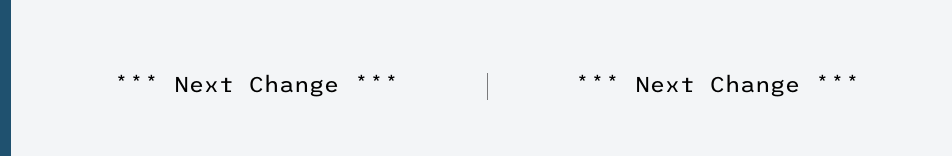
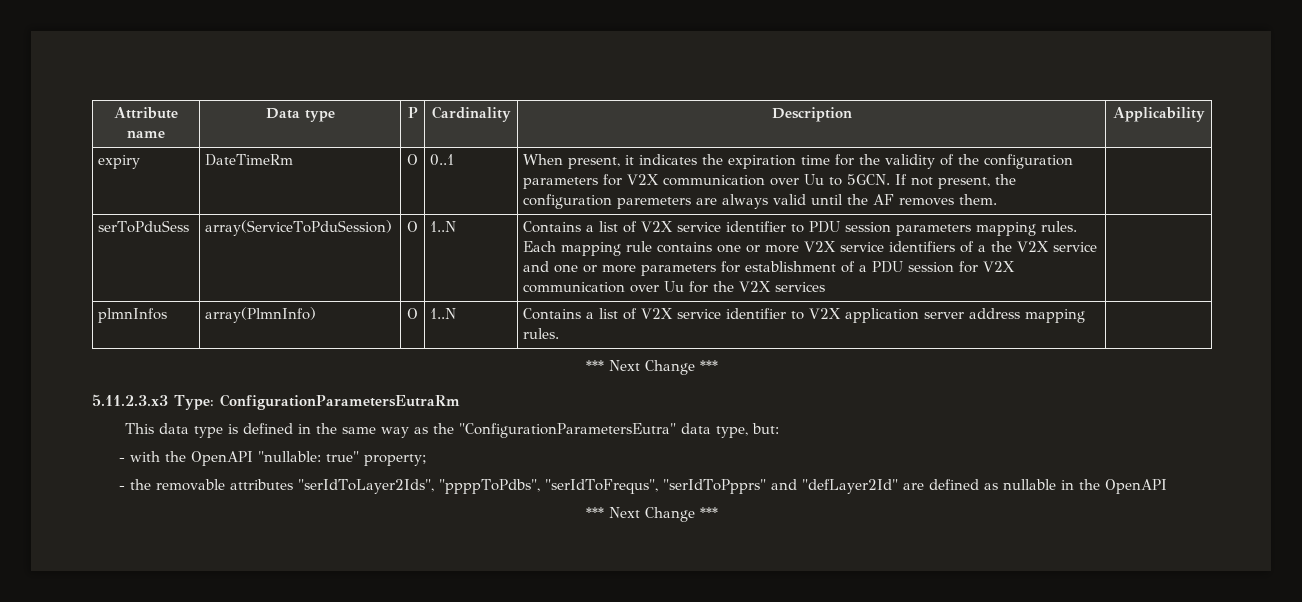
[113,74,399,97] *** Next Change *** -> [114,107,178,119] [127,130,165,138] [265,108,335,122] [407,107,418,118] [431,106,511,122] [771,107,852,122] [1112,107,1205,122] [98,155,141,169] [205,154,294,166] [407,154,418,165] [430,154,455,166] [523,154,1074,169] [523,174,1017,189] [523,194,998,209] [98,220,190,233] [205,220,393,236] [407,221,418,232] [430,221,457,232] [523,221,1078,236] [523,241,1098,256] [523,261,1016,276] [523,281,826,293] [98,308,168,323] [205,307,317,323] [407,308,418,319] [430,308,457,319] [523,308,1086,323] [523,328,560,339] [586,360,718,375] [92,394,460,410] [125,423,780,438] [118,451,427,466] [118,479,1167,494] Attribute name | Data type | P | Cardinality | Description | Applicability // expiry | DateTimeRm | O | 0..1 | When present, it indicates the expiration time for the validity of the configuration parameters for V2X communication over Uu to 5GCN. If not present, the configuration paremeters are always valid until the AF removes them. | // serToPduSess | array(ServiceToPduSession) | O | 1..N | Contains a list of V2X service identifier to PDU session parameters mapping rules. Each mapping rule contains one or more V2X service identifiers of a the V2X service and one or more parameters for establishment of a PDU session for V2X communication over Uu for the V2X services | // plmnInfos | array(PlmnInfo) | O | 1..N | Contains a list of V2X service identifier to V2X application server address mapping rules. | // *** Next Change *** // 5.11.2.3.x3 Type: ConfigurationParametersEutraRm // This data type is defined in the same way as the "ConfigurationParametersEutra" data type, but: // - with the OpenAPI "nullable: true" property; // - the removable attributes "serIdToLayer2Ids", "ppppToPdbs", "serIdToFrequs", "serIdToPpprs" and "defLayer2Id" are defined as nullable in the OpenAPI

